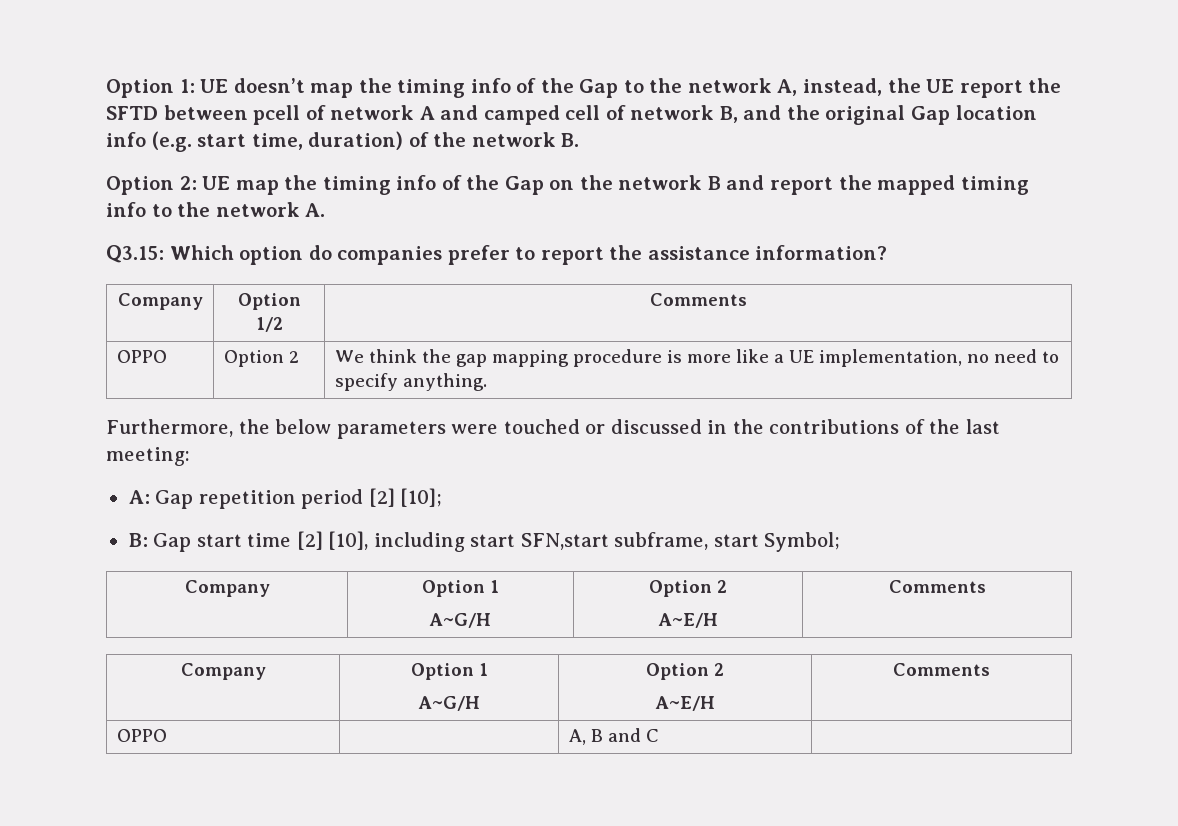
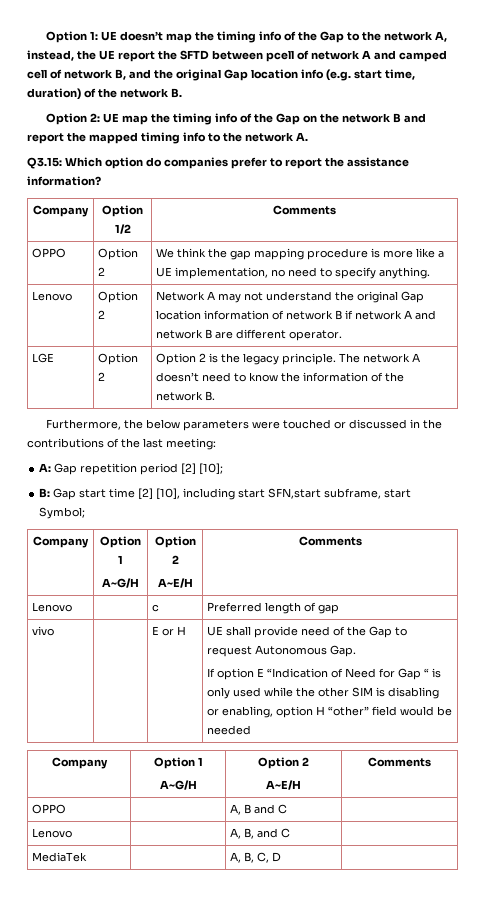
(487, 382) none -> [32,291,73,301] [98,291,139,303] [98,310,106,319] [156,291,425,303] [156,310,437,320] [156,329,343,341] [32,353,55,363] [98,353,139,365] [98,372,106,381] [156,353,421,365] [156,372,405,382] [156,391,216,401] // Lenovo | Option 2 | Network A may not understand the original Gap location information of network B if network A and network B are different operator. // LGE | Option 2 | Option 2 is the legacy principle. The network A doesn’t need to know the information of the network B.
(986, 586) none -> [32,602,73,612] [152,604,160,612] [207,602,340,614] [32,626,55,636] [152,626,187,636] [207,626,408,638] [207,645,357,657] [207,668,442,680] [207,687,440,699] [207,706,453,718] [207,725,252,735] // Lenovo | | c | Preferred length of gap // vivo | | E or H | UE shall provide need of the Gap to request Autonomous Gap. // If option E “Indication of Need for Gap “ is only used while the other SIM is disabling or enabling, option H “other” field would be needed
(659, 735) none -> [32,828,73,838] [230,828,291,839] [32,852,88,862] [230,852,282,863] // Lenovo | | A, B, and C | // MediaTek | | A, B, C, D |

